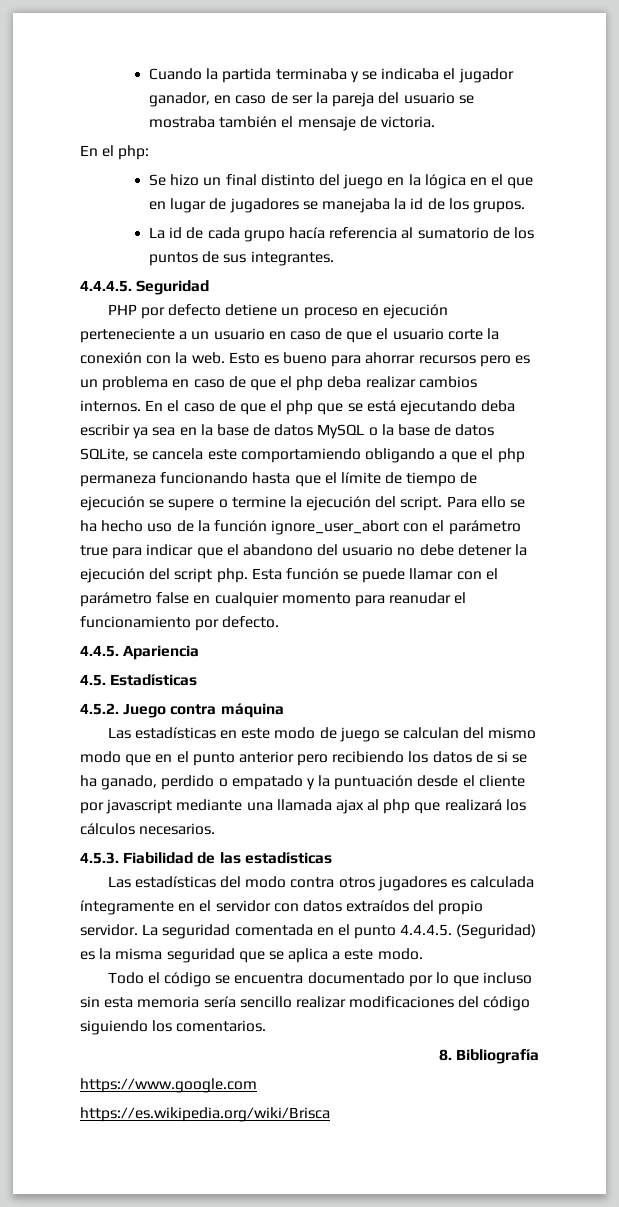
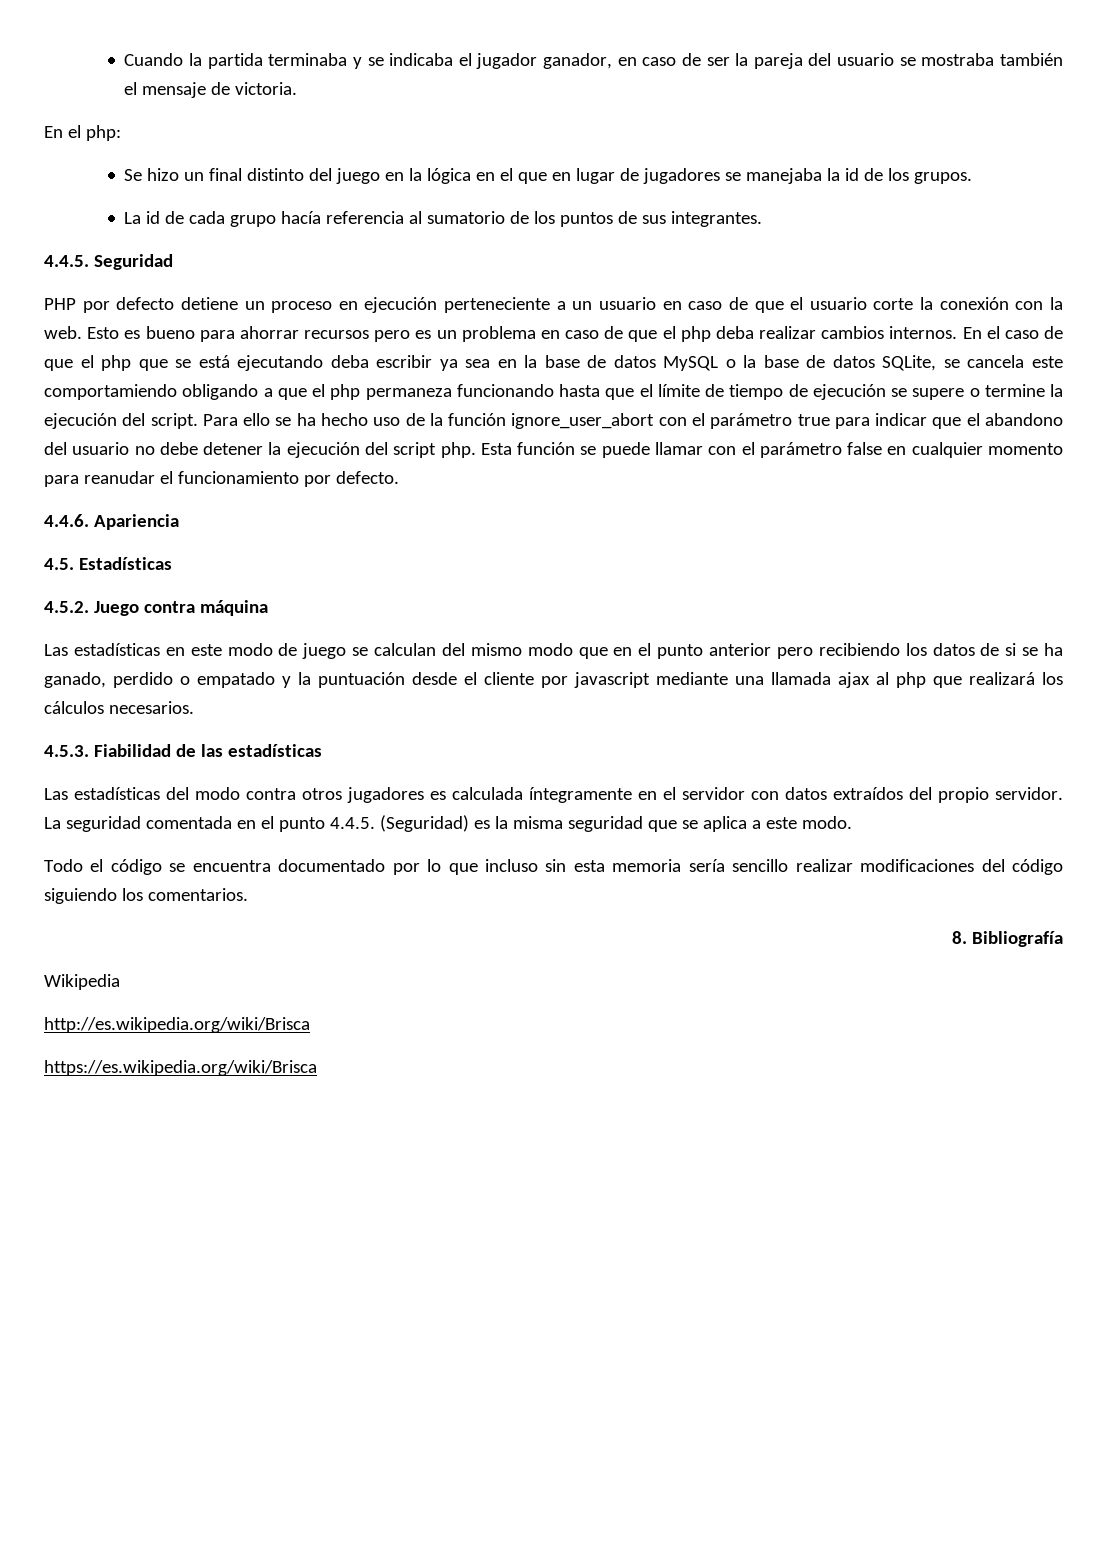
[80,280,132,292] 4.4.4.5. -> [44,255,89,267] 4.4.5.
[80,645,119,657] 4.4.5. -> [44,514,89,527] 4.4.6.
[400,924,453,936] 4.4.4.5. -> [329,817,375,829] 4.4.5.
[80,1078,257,1093] https://www.google.com -> [44,974,120,990] [44,1017,310,1033] Wikipedia // http://es.wikipedia.org/wiki/Brisca

